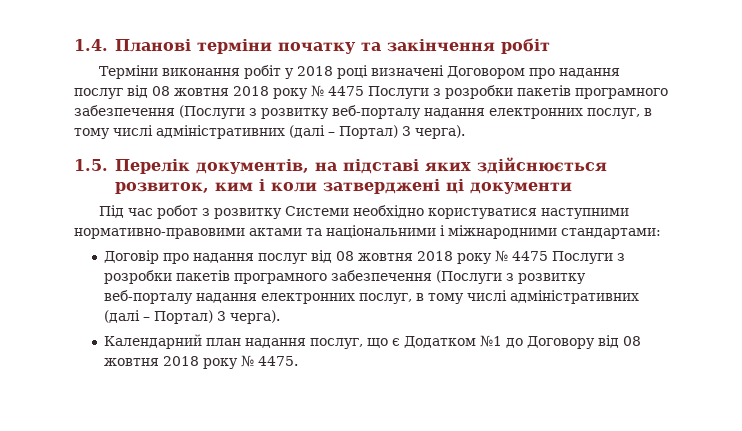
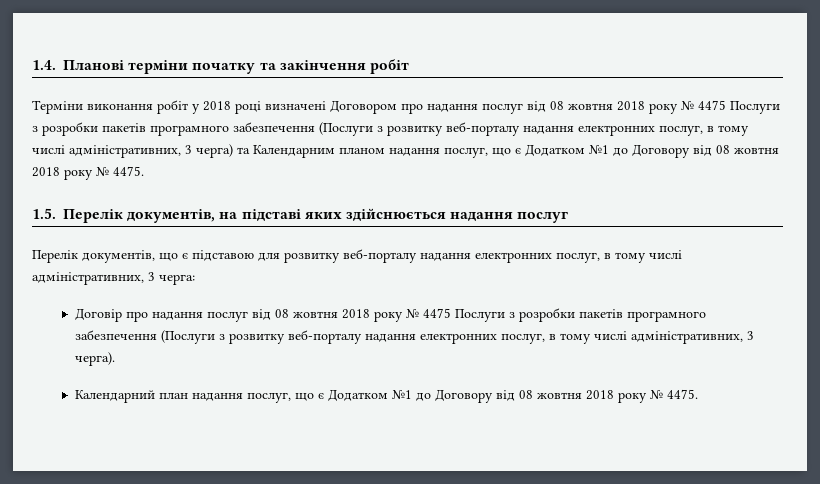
[156,125,465,139] адміністративних (далі – Портал) 3 черга). -> [69,144,779,158] [32,166,144,180] адміністративних, 3 черга) та Календарним планом надання послуг, що є Додатком №1 до Договору від 08 жовтня 2018 року № 4475.
[114,179,572,194] [98,205,629,219] [74,225,661,239] розвиток, ким і коли затверджені ці документи // Під час робот з розвитку Системи необхідно користуватися наступними нормативно-правовими актами та національними і міжнародними стандартами: -> [450,211,569,223] [32,249,682,263] [32,272,195,285] надання послуг // Перелік документів, що є підставою для розвитку веб-порталу надання електронних послуг, в тому числі адміністративних, 3 черга:
[510,290,640,304] [104,310,214,324] адміністративних (далі – Портал) -> [630,331,743,344] адміністративних,

